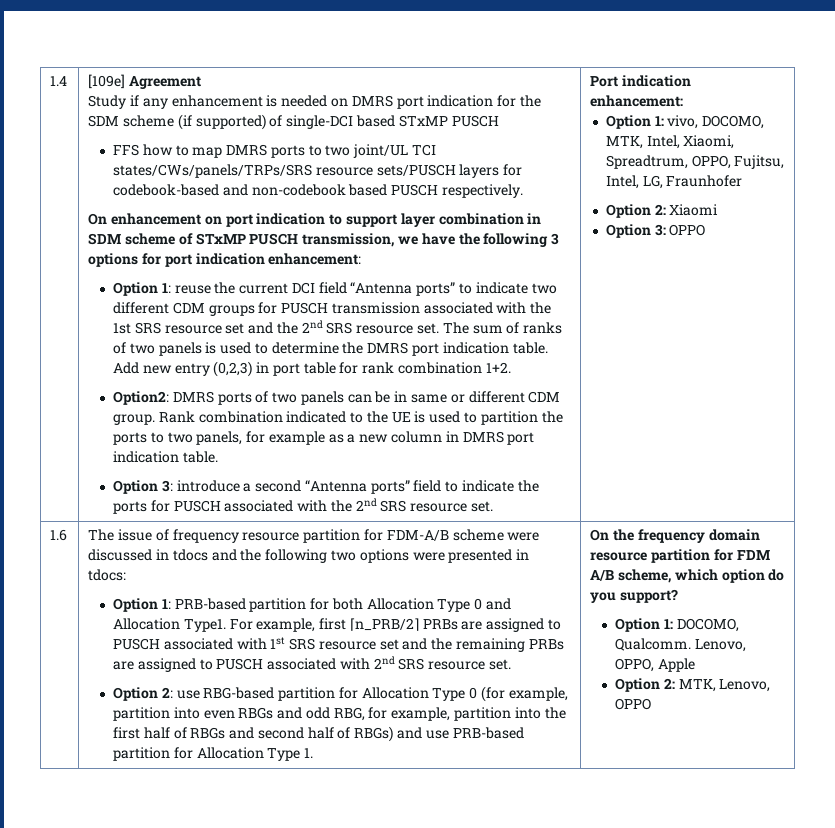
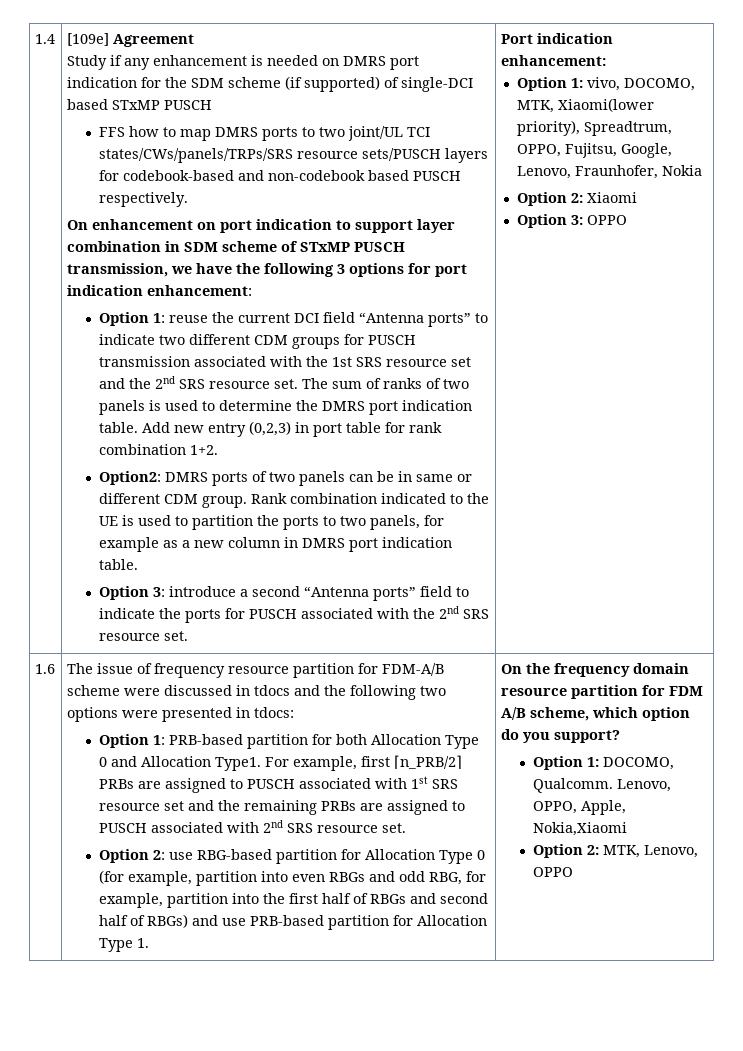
[646,135,735,149] Intel, Xiaomi, -> [557,98,654,112] [516,120,580,136] Xiaomi(lower priority),
[605,175,743,189] Intel, LG, Fraunhofer -> [620,143,672,158] [516,165,702,179] Google, Lenovo, Fraunhofer, Nokia
[657,658,695,672] Apple -> [580,800,626,815] [532,822,627,836] Apple, Nokia,Xiaomi

